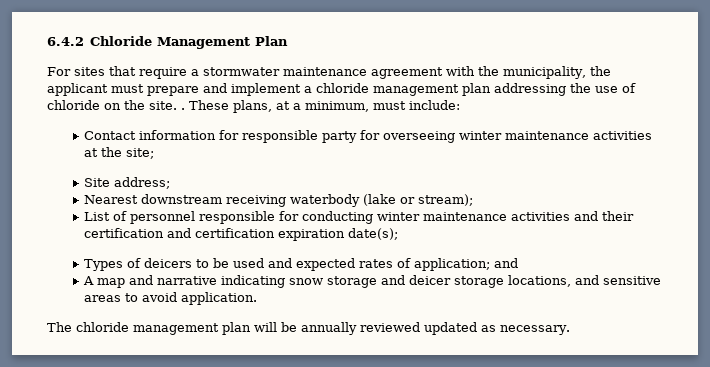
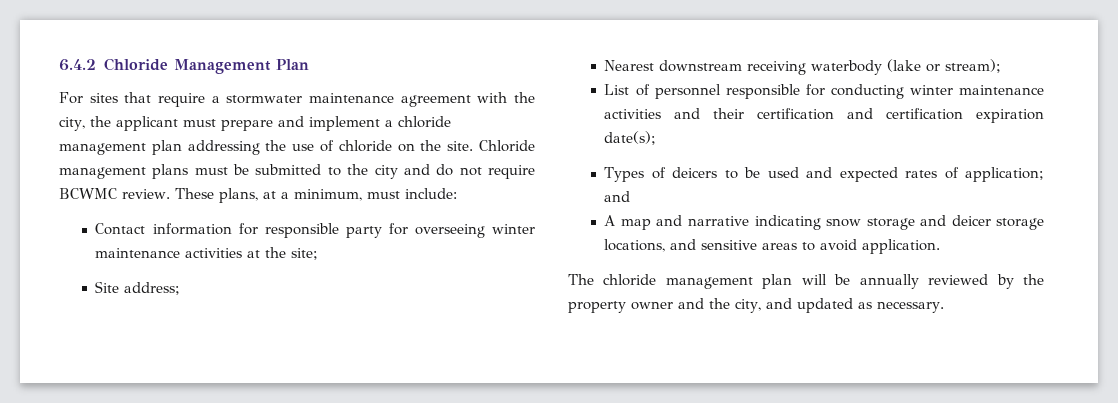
[503,66,586,79] municipality, -> [59,117,85,131] city,
[181,108,185,110] . -> [479,140,535,152] [59,164,536,179] [59,188,170,199] Chloride management plans must be submitted to the city and do not require BCWMC review.
(420, 327) none -> [996,274,1044,289] [568,298,792,313] by the property owner and the city, and

